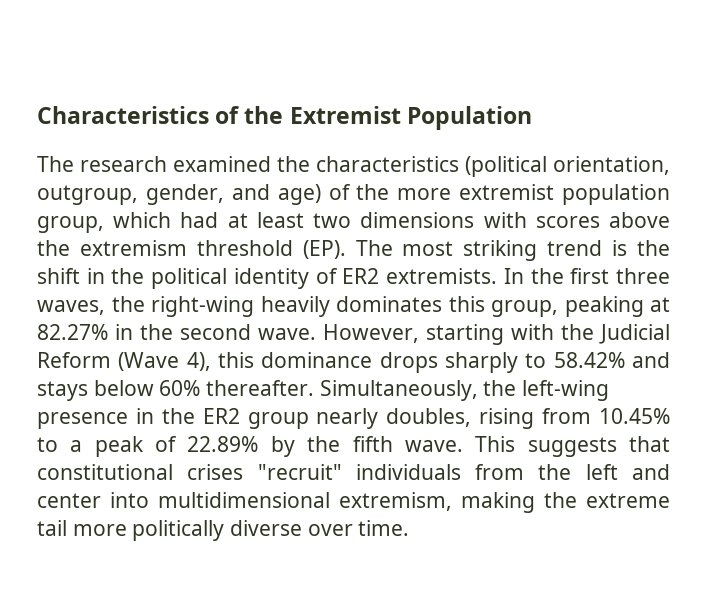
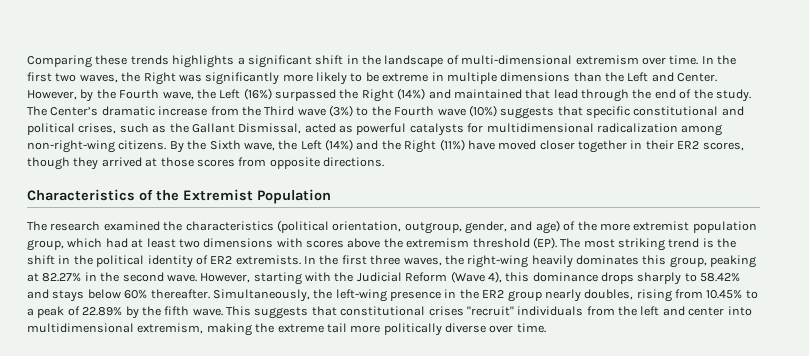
(37, 115) none -> [27,55,736,68] [27,72,718,85] [27,88,751,102] [27,105,744,119] [27,123,723,136] [27,139,744,153] [27,157,384,170] Comparing these trends highlights a significant shift in the landscape of multi-dimensional extremism over time. In the first two waves, the Right was significantly more likely to be extreme in multiple dimensions than the Left and Center. However, by the Fourth wave, the Left (16%) surpassed the Right (14%) and maintained that lead through the end of the study. The Center’s dramatic increase from the Third wave (3%) to the Fourth wave (10%) suggests that specific constitutional and political crises, such as the Gallant Dismissal, acted as powerful catalysts for multidimensional radicalization among non-right-wing citizens. By the Sixth wave, the Left (14%) and the Right (11%) have moved closer together in their ER2 scores, though they arrived at those scores from opposite directions. //

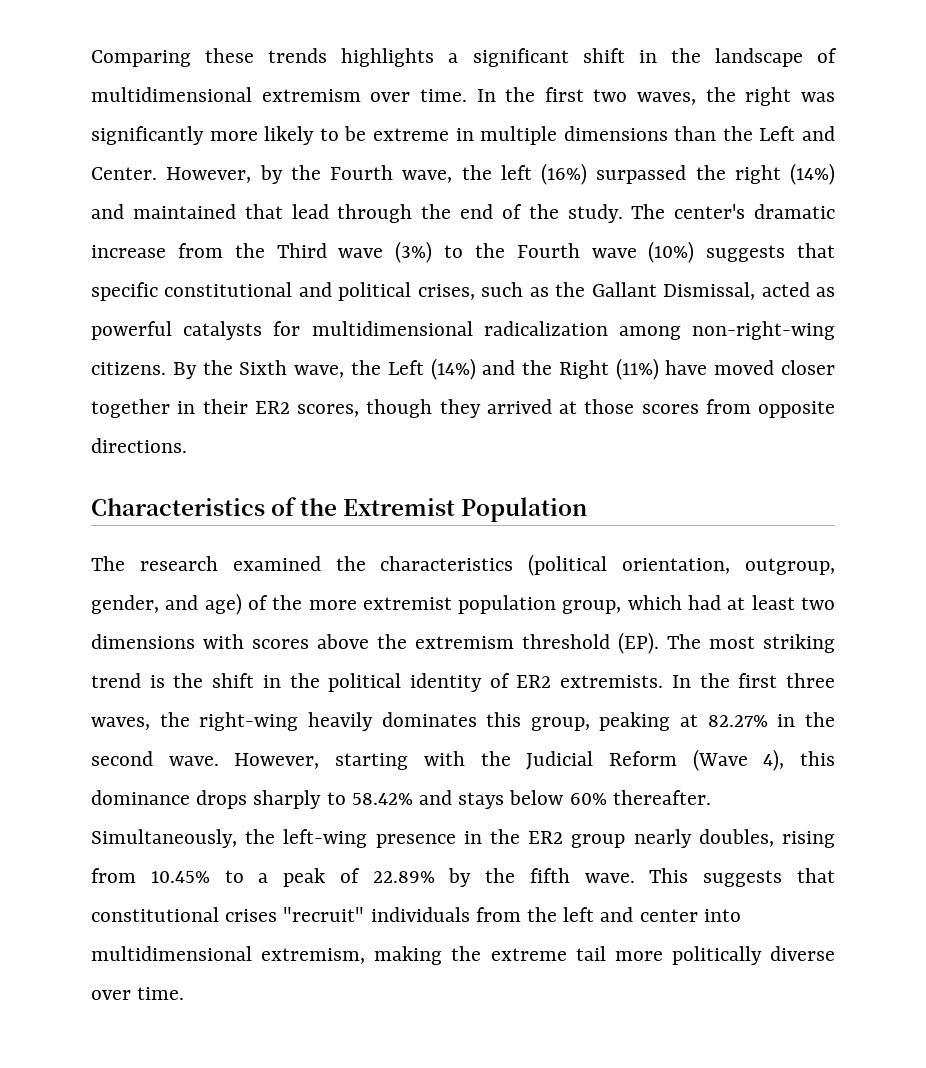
[461,55,573,65] multi-dimensional -> [91,87,252,102] multidimensional
[143,72,176,85] Right -> [745,87,792,106] right
[219,89,241,99] Left -> [500,165,532,180] left
[361,89,394,102] Right -> [734,165,781,184] right
[50,107,99,116] Center’s -> [674,204,746,219] center's

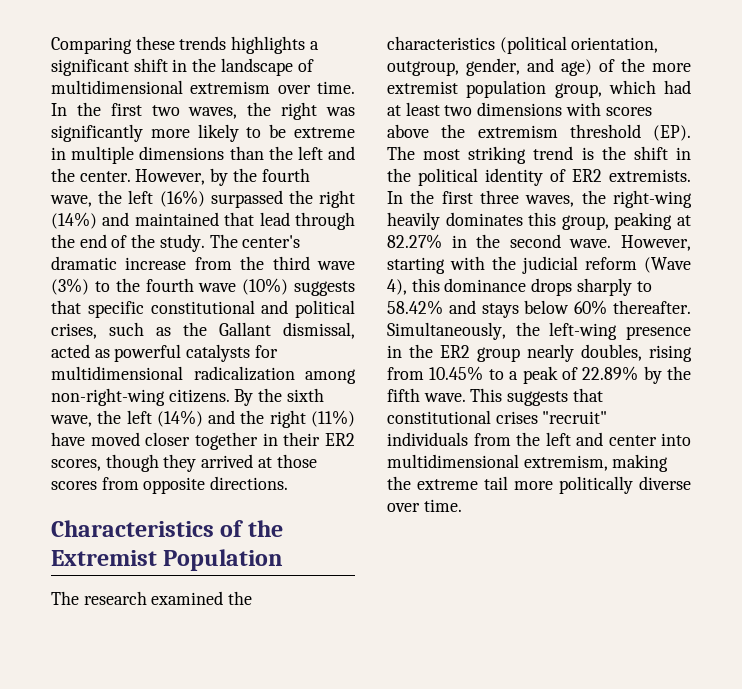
[759,126,836,141] [91,167,157,180] Left and Center. -> [297,146,355,160] [51,168,131,182] left and the center.
[330,165,393,180] Fourth -> [261,168,310,182] fourth
[276,243,327,258] Third -> [272,256,310,270] third
[516,243,580,258] Fourth -> [145,278,194,292] fourth
[663,282,756,300] Dismissal, -> [283,322,355,339] dismissal,
[239,360,424,378] Sixth wave, the Left -> [286,388,324,402] [50,410,152,427] sixth wave, the left
[558,360,609,379] Right -> [269,410,306,428] right
[526,751,677,770] Judicial Reform -> [522,256,637,274] judicial reform

